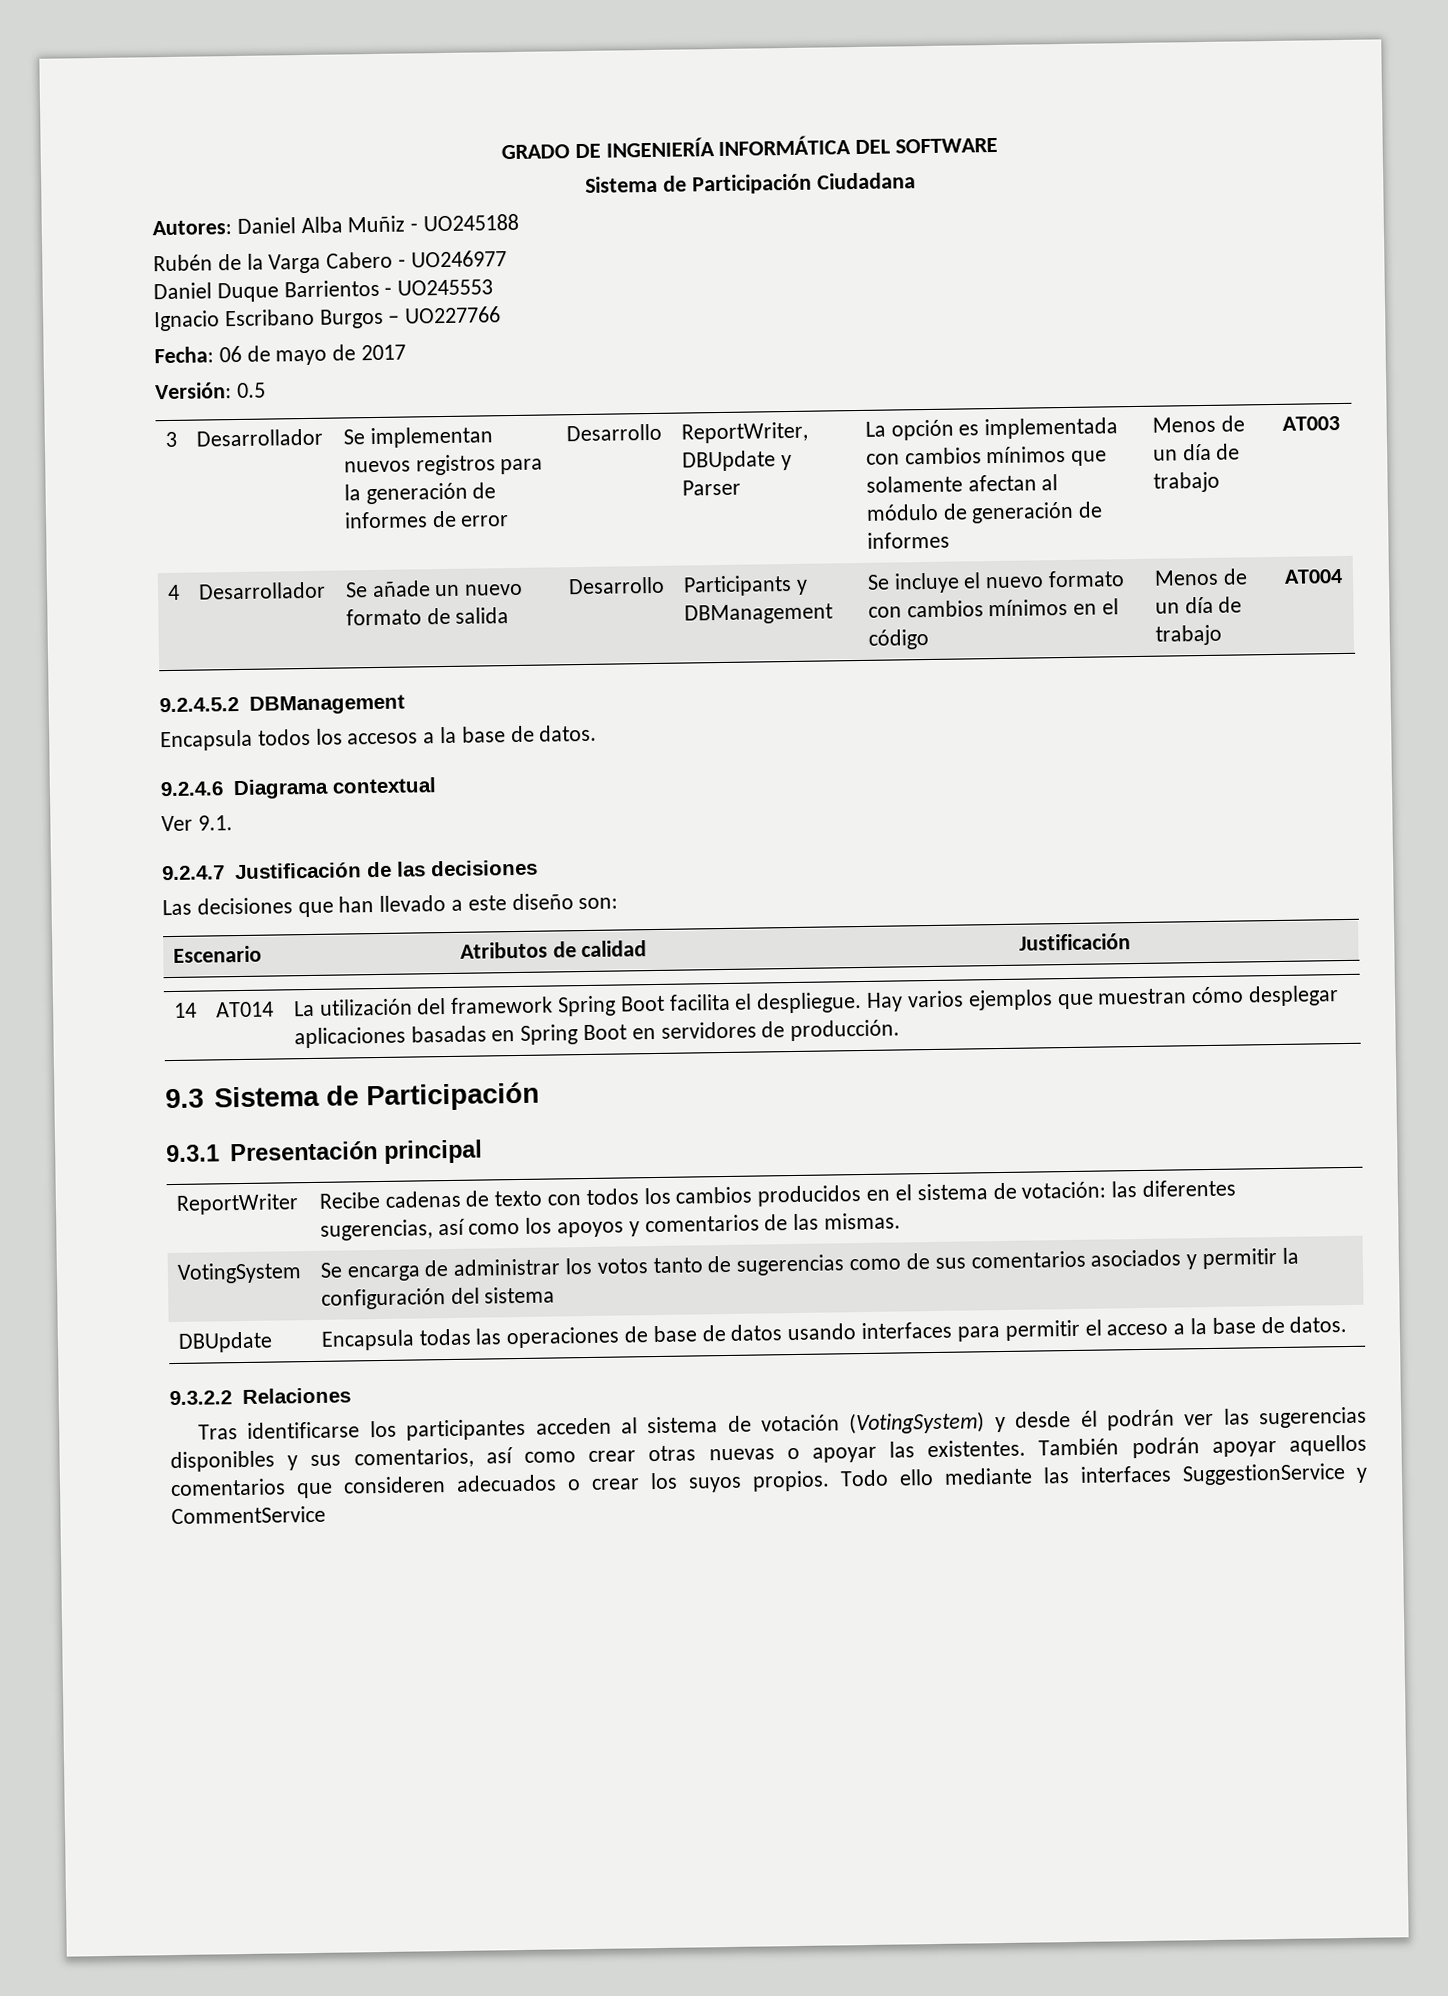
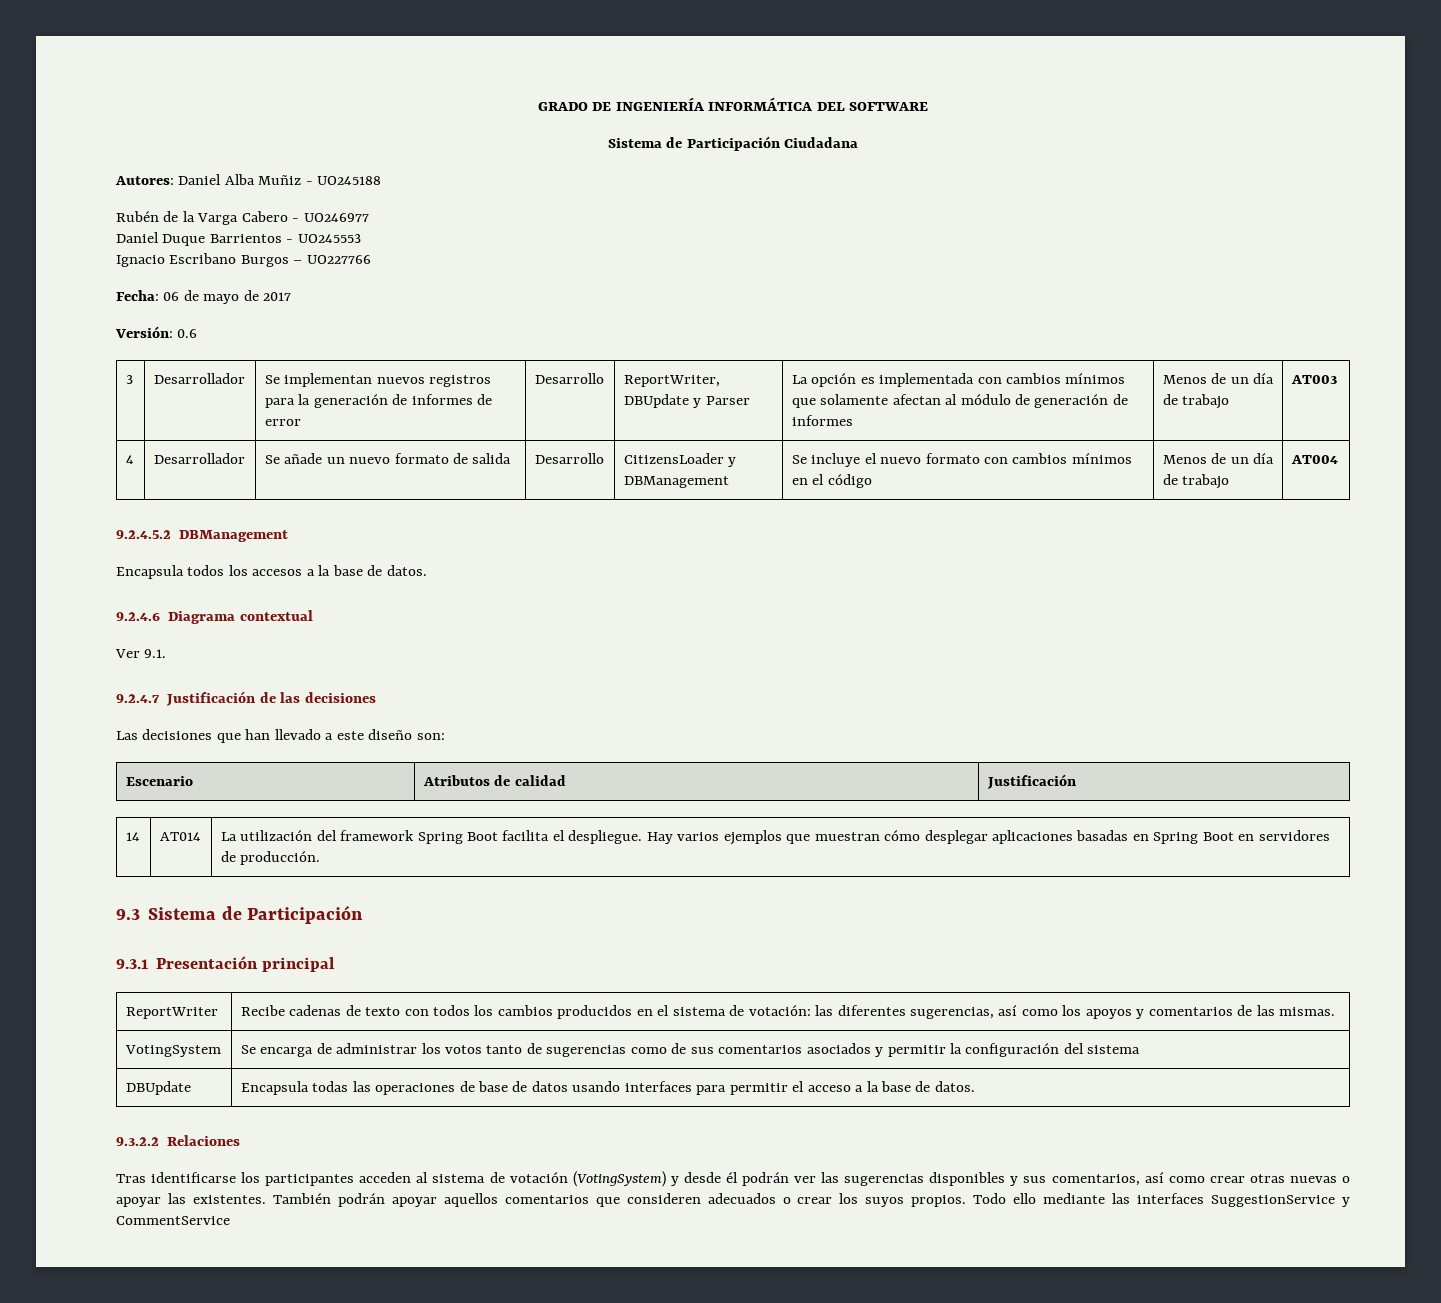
[236,382,266,399] 0.5 -> [177,329,198,338] 0.6
[682,574,792,597] Participants -> [623,453,724,464] CitizensLoader

